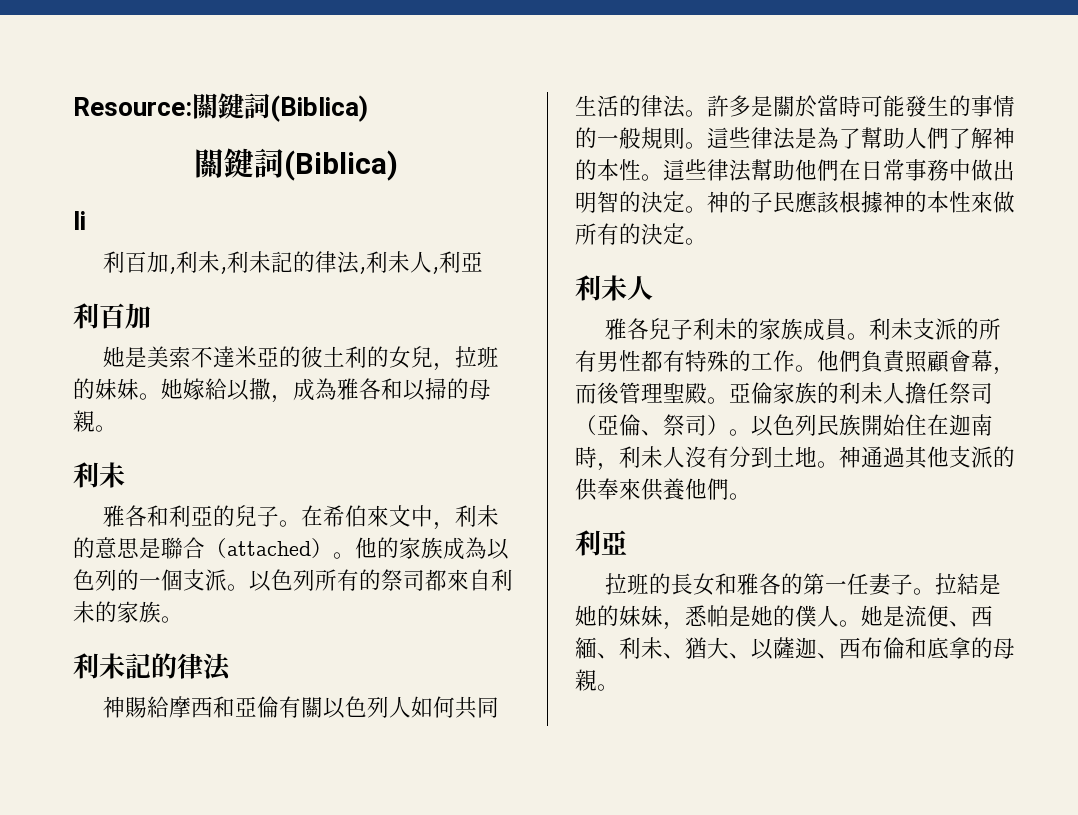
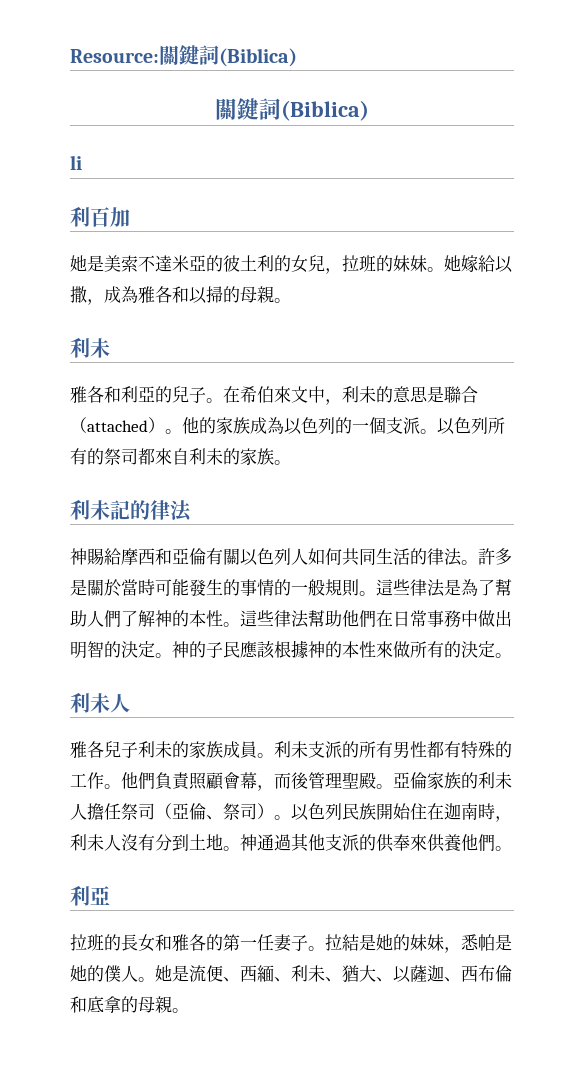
[103,251,484,274] // 利百加,利未,利未記的律法,利未人,利亞 -> (82, 162) none

